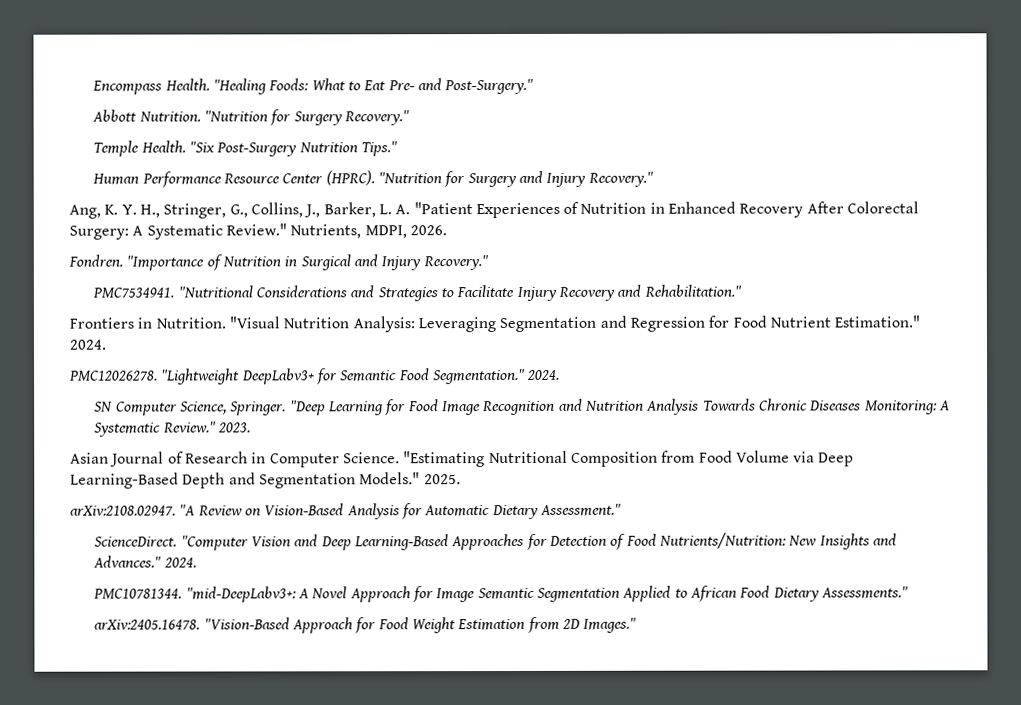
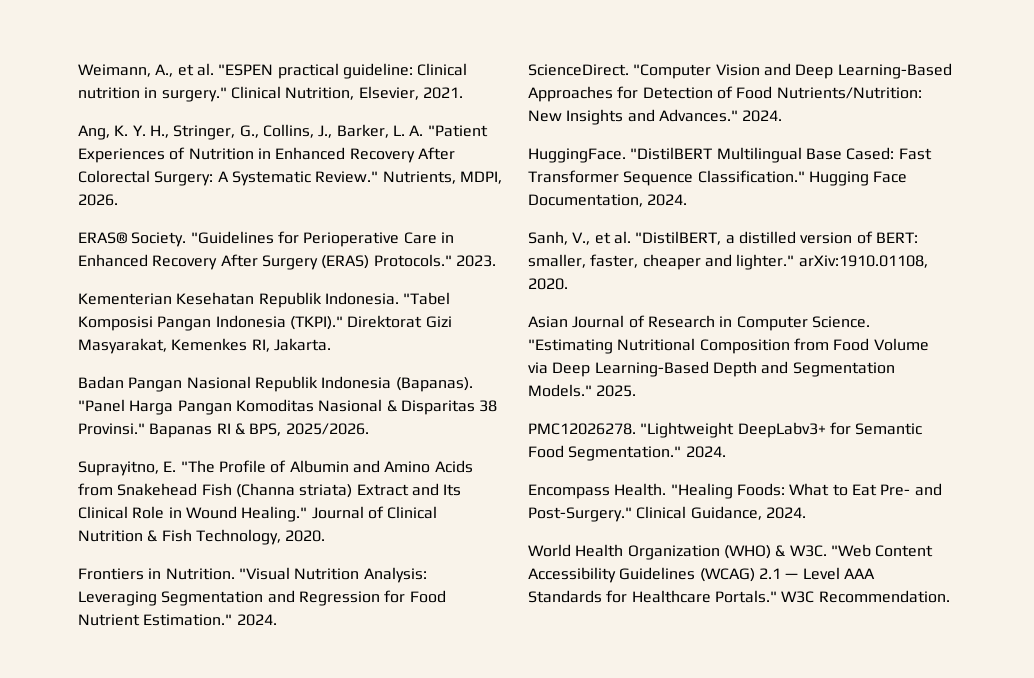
[92,78,535,95] [92,109,411,126] [93,140,399,157] [92,170,654,188] Encompass Health. "Healing Foods: What to Eat Pre- and Post-Surgery." // Abbott Nutrition. "Nutrition for Surgery Recovery." // Temple Health. "Six Post-Surgery Nutrition Tips." // Human Performance Resource Center (HPRC). "Nutrition for Surgery and Injury Recovery." -> [78,63,468,79] [78,86,463,102] Weimann, A., et al. "ESPEN practical guideline: Clinical nutrition in surgery." Clinical Nutrition, Elsevier, 2021.
[68,254,489,271] [92,284,742,302] Fondren. "Importance of Nutrition in Surgical and Injury Recovery." // PMC7534941. "Nutritional Considerations and Strategies to Facilitate Injury Recovery and Rehabilitation." -> [78,231,454,247] [78,254,496,270] [78,292,451,308] [78,315,452,331] [78,338,331,354] [78,376,473,392] [78,399,498,415] [78,423,369,438] [78,460,473,476] [78,483,462,498] [78,506,438,522] [78,529,326,545] ERAS® Society. "Guidelines for Perioperative Care in Enhanced Recovery After Surgery (ERAS) Protocols." 2023. // Kementerian Kesehatan Republik Indonesia. "Tabel Komposisi Pangan Indonesia (TKPI)." Direktorat Gizi Masyarakat, Kemenkes RI, Jakarta. // Badan Pangan Nasional Republik Indonesia (Bapanas). "Panel Harga Pangan Komoditas Nasional & Disparitas 38 Provinsi." Bapanas RI & BPS, 2025/2026. // Suprayitno, E. "The Profile of Albumin and Amino Acids from Snakehead Fish (Channa striata) Extract and Its Clinical Role in Wound Healing." Journal of Clinical Nutrition & Fish Technology, 2020.
[69,368,561,385] [94,398,950,416] [94,421,252,437] PMC12026278. "Lightweight DeepLabv3+ for Semantic Food Segmentation." 2024. // SN Computer Science, Springer. "Deep Learning for Food Image Recognition and Nutrition Analysis Towards Chronic Diseases Monitoring: A Systematic Review." 2023. -> [528,63,952,79] [528,86,922,102] [528,109,783,125] [528,147,932,163] [528,170,908,186] [528,194,688,207] [528,231,918,245] [528,254,928,270] [528,278,568,290] ScienceDirect. "Computer Vision and Deep Learning-Based Approaches for Detection of Food Nutrients/Nutrition: New Insights and Advances." 2024. // HuggingFace. "DistilBERT Multilingual Base Cased: Fast Transformer Sequence Classification." Hugging Face Documentation, 2024. // Sanh, V., et al. "DistilBERT, a distilled version of BERT: smaller, faster, cheaper and lighter." arXiv:1910.01108, 2020.
[70,503,622,520] [94,532,897,551] [93,555,197,568] [93,585,909,603] [94,616,638,634] arXiv:2108.02947. "A Review on Vision-Based Analysis for Automatic Dietary Assessment." // ScienceDirect. "Computer Vision and Deep Learning-Based Approaches for Detection of Food Nutrients/Nutrition: New Insights and Advances." 2024. // PMC10781344. "mid-DeepLabv3+: A Novel Approach for Image Semantic Segmentation Applied to African Food Dietary Assessments." // arXiv:2405.16478. "Vision-Based Approach for Food Weight Estimation from 2D Images." -> [528,422,923,438] [528,445,726,461] [528,483,942,499] [528,506,806,522] [528,544,934,560] [528,567,875,583] [528,590,950,603] PMC12026278. "Lightweight DeepLabv3+ for Semantic Food Segmentation." 2024. // Encompass Health. "Healing Foods: What to Eat Pre- and Post-Surgery." Clinical Guidance, 2024. // World Health Organization (WHO) & W3C. "Web Content Accessibility Guidelines (WCAG) 2.1 — Level AAA Standards for Healthcare Portals." W3C Recommendation.

